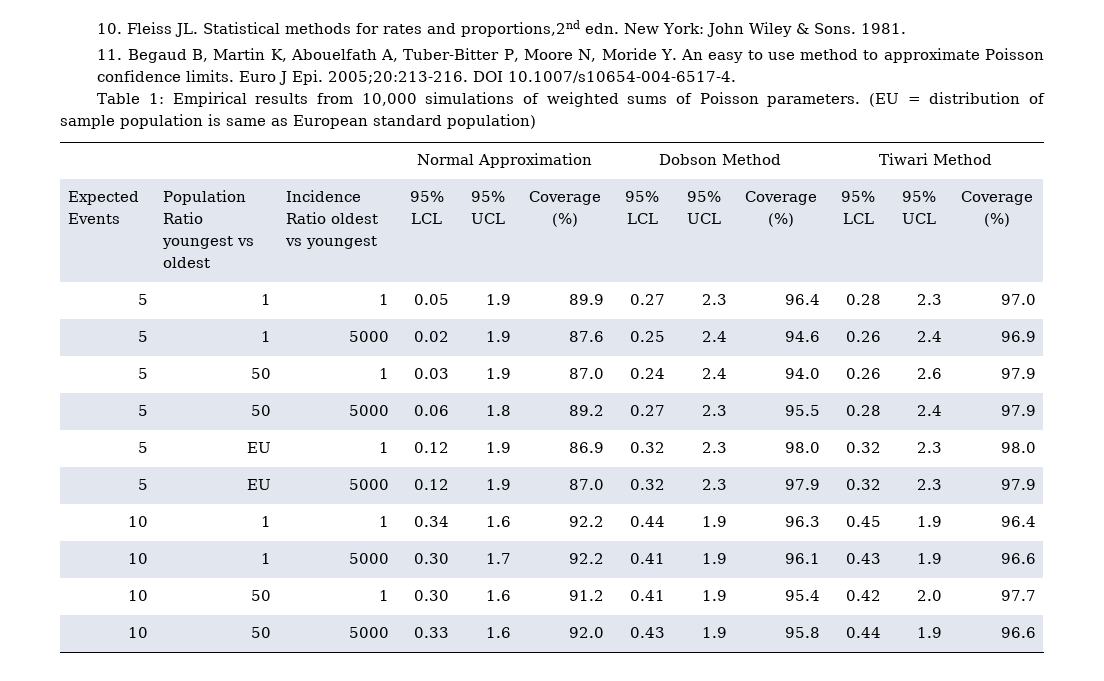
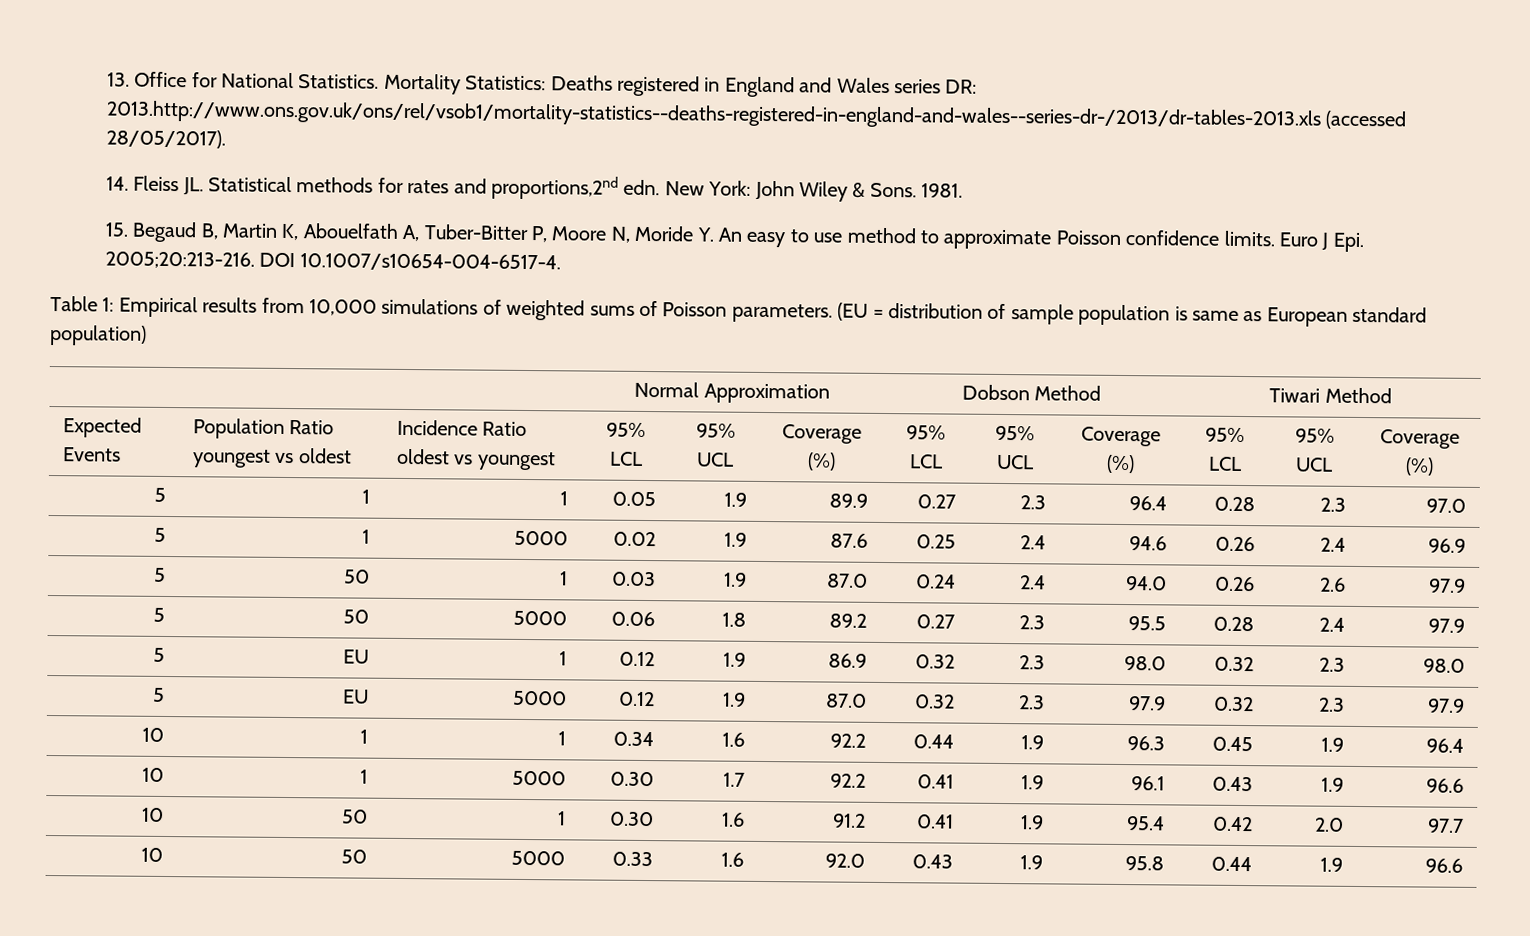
[97,23,123,34] 10. -> [106,71,978,98] [105,100,1408,131] [105,129,226,149] [105,176,129,191] 13. Office for National Statistics. Mortality Statistics: Deaths registered in England and Wales series DR: 2013.http://www.ons.gov.uk/ons/rel/vsob1/mortality-statistics--deaths-registered-in-england-and-wales--series-dr-/2013/dr-tables-2013.xls (accessed 28/05/2017). // 14.
[97,49,123,60] 11. -> [104,222,129,237] 15.

